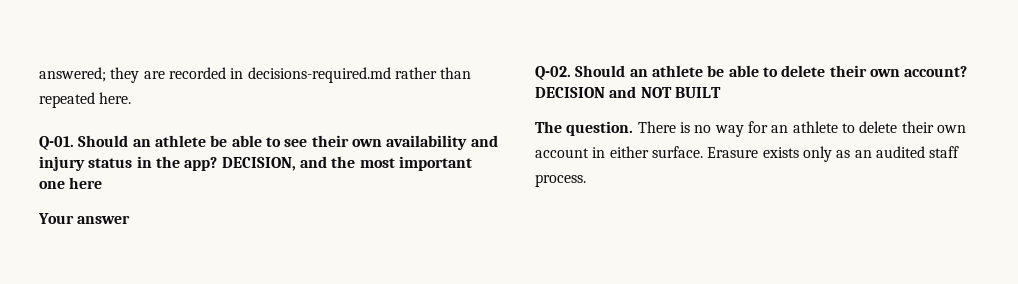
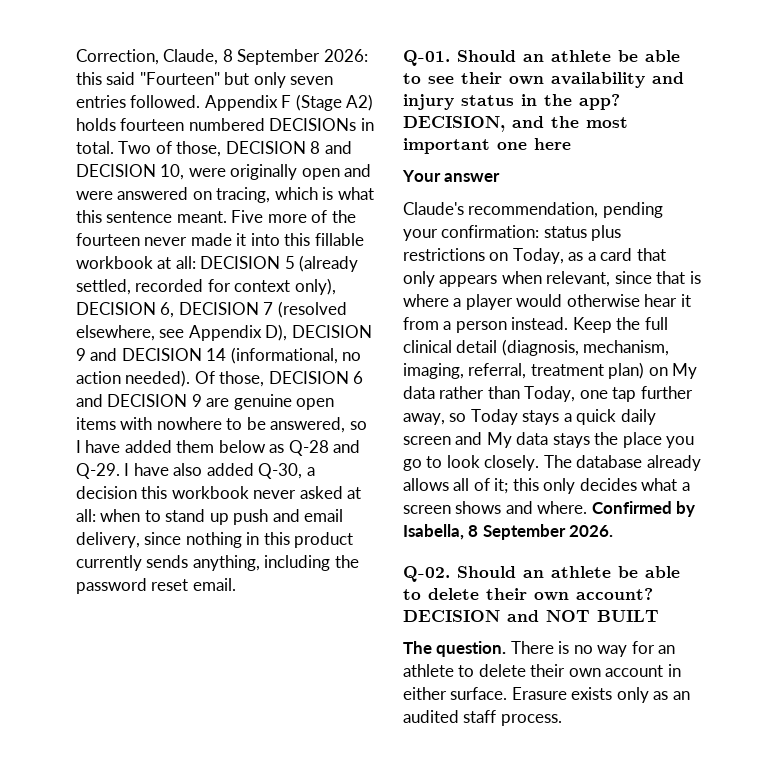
[39,67,472,83] [39,92,132,108] answered; they are recorded in decisions-required.md rather than repeated here. -> [76,49,368,65] [76,72,334,88] [76,94,374,111] [76,118,374,131] [76,141,352,157] [76,164,372,180] [76,187,374,203] [76,210,356,223] [76,233,364,246] [76,255,359,272] [76,278,336,295] [76,301,347,318] [76,324,372,341] [76,347,362,364] [76,370,364,387] [76,394,335,410] [76,417,367,433] [76,440,361,456] [76,463,315,479] [76,486,362,499] [76,509,344,525] [76,532,354,548] [76,555,359,571] [76,578,236,594] Correction, Claude, 8 September 2026: this said "Fourteen" but only seven entries followed. Appendix F (Stage A2) holds fourteen numbered DECISIONs in total. Two of those, DECISION 8 and DECISION 10, were originally open and were answered on tracing, which is what this sentence meant. Five more of the fourteen never made it into this fillable workbook at all: DECISION 5 (already settled, recorded for context only), DECISION 6, DECISION 7 (resolved elsewhere, see Appendix D), DECISION 9 and DECISION 14 (informational, no action needed). Of those, DECISION 6 and DECISION 9 are genuine open items with nowhere to be answered, so I have added them below as Q-28 and Q-29. I have also added Q-30, a decision this workbook never asked at all: when to stand up push and email delivery, since nothing in this product currently sends anything, including the password reset email.
(131, 219) none -> [403,202,663,218] [403,225,622,241] [403,248,666,264] [403,271,701,287] [403,294,691,310] [403,317,668,333] [403,339,670,356] [403,362,698,379] [403,386,693,402] [403,409,656,425] [403,432,695,448] [403,455,701,471] [403,478,690,494] [403,501,696,517] [403,524,614,540] // Claude's recommendation, pending your confirmation: status plus restrictions on Today, as a card that only appears when relevant, since that is where a player would otherwise hear it from a person instead. Keep the full clinical detail (diagnosis, mechanism, imaging, referral, treatment plan) on My data rather than Today, one tap further away, so Today stays a quick daily screen and My data stays the place you go to look closely. The database already allows all of it; this only decides what a screen shows and where. Confirmed by Isabella, 8 September 2026.

